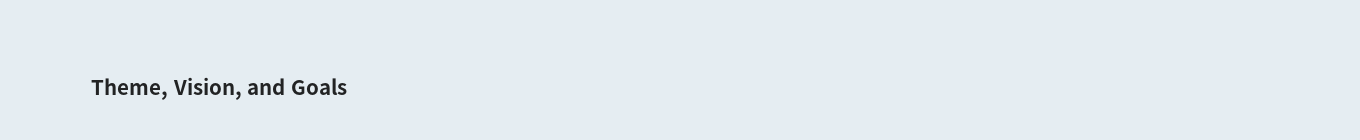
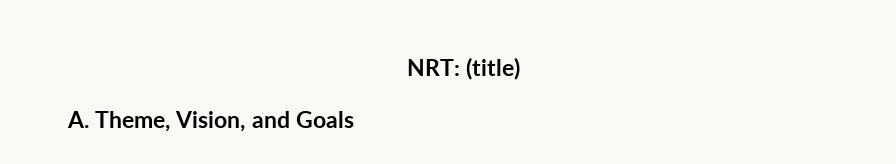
(91, 89) none -> [406,57,521,80] [67,111,89,128] NRT: (title) // A.

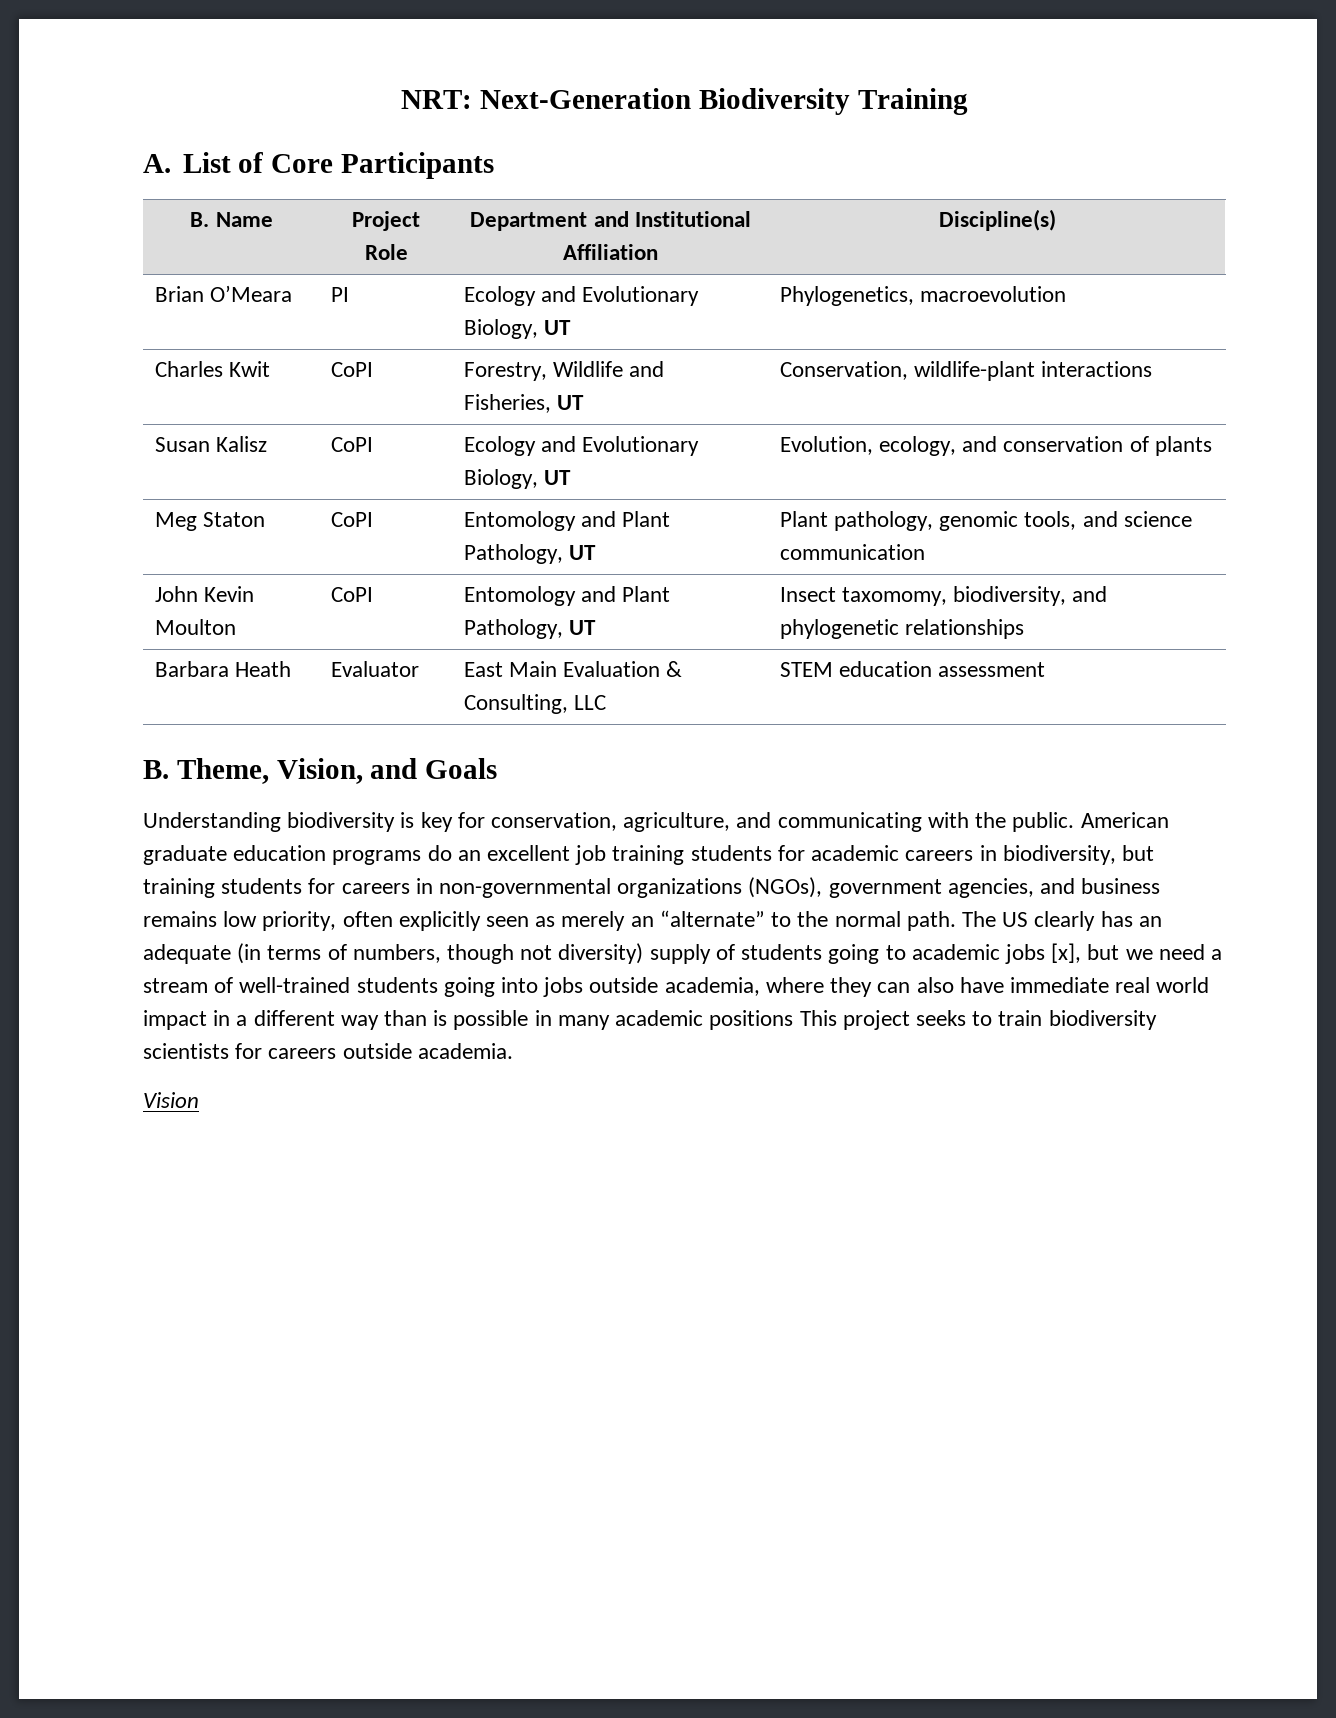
[466,57,521,80] [67,111,354,132] (title) // A. Theme, Vision, and Goals -> [480,88,968,115] [143,152,494,179] [190,212,273,227] [352,211,420,231] [364,244,408,260] [470,211,751,231] [563,244,658,260] [938,209,1056,231] [154,285,292,302] [330,287,349,302] [463,286,700,306] [463,319,571,339] [779,286,1066,306] [154,361,270,377] [330,362,373,377] [463,361,665,381] [463,394,584,413] [779,361,1153,381] [154,436,267,452] [330,437,373,452] [463,436,700,456] [463,469,571,489] [779,436,1212,456] [154,512,265,531] [330,512,373,527] [463,511,671,531] [463,544,596,564] [779,511,1192,531] [779,544,925,560] [154,586,254,602] [154,619,236,635] [330,587,373,602] [463,586,671,606] [463,619,596,639] [779,586,1108,606] [779,619,1024,639] [154,661,291,677] [330,661,419,677] [463,661,683,677] [463,694,606,714] [779,661,1046,677] [143,758,498,784] [143,812,1169,832] [143,845,1154,865] [143,877,1161,898] [143,910,1162,931] [143,943,1222,964] [143,977,1210,997] [143,1010,1157,1030] [143,1043,513,1059] [143,1092,199,1108] Next-Generation Biodiversity Training // A. List of Core Participants // B. Name | Project Role | Department and Institutional Affiliation | Discipline(s) // Brian O’Meara | PI | Ecology and Evolutionary Biology, UT | Phylogenetics, macroevolution // Charles Kwit | CoPI | Forestry, Wildlife and Fisheries, UT | Conservation, wildlife-plant interactions // Susan Kalisz | CoPI | Ecology and Evolutionary Biology, UT | Evolution, ecology, and conservation of plants // Meg Staton | CoPI | Entomology and Plant Pathology, UT | Plant pathology, genomic tools, and science communication // John Kevin Moulton | CoPI | Entomology and Plant Pathology, UT | Insect taxomomy, biodiversity, and phylogenetic relationships // Barbara Heath | Evaluator | East Main Evaluation & Consulting, LLC | STEM education assessment // B. Theme, Vision, and Goals // Understanding biodiversity is key for conservation, agriculture, and communicating with the public. American graduate education programs do an excellent job training students for academic careers in biodiversity, but training students for careers in non-governmental organizations (NGOs), government agencies, and business remains low priority, often explicitly seen as merely an “alternate” to the normal path. The US clearly has an adequate (in terms of numbers, though not diversity) supply of students going to academic jobs [x], but we need a stream of well-trained students going into jobs outside academia, where they can also have immediate real world impact in a different way than is possible in many academic positions This project seeks to train biodiversity scientists for careers outside academia. // Vision

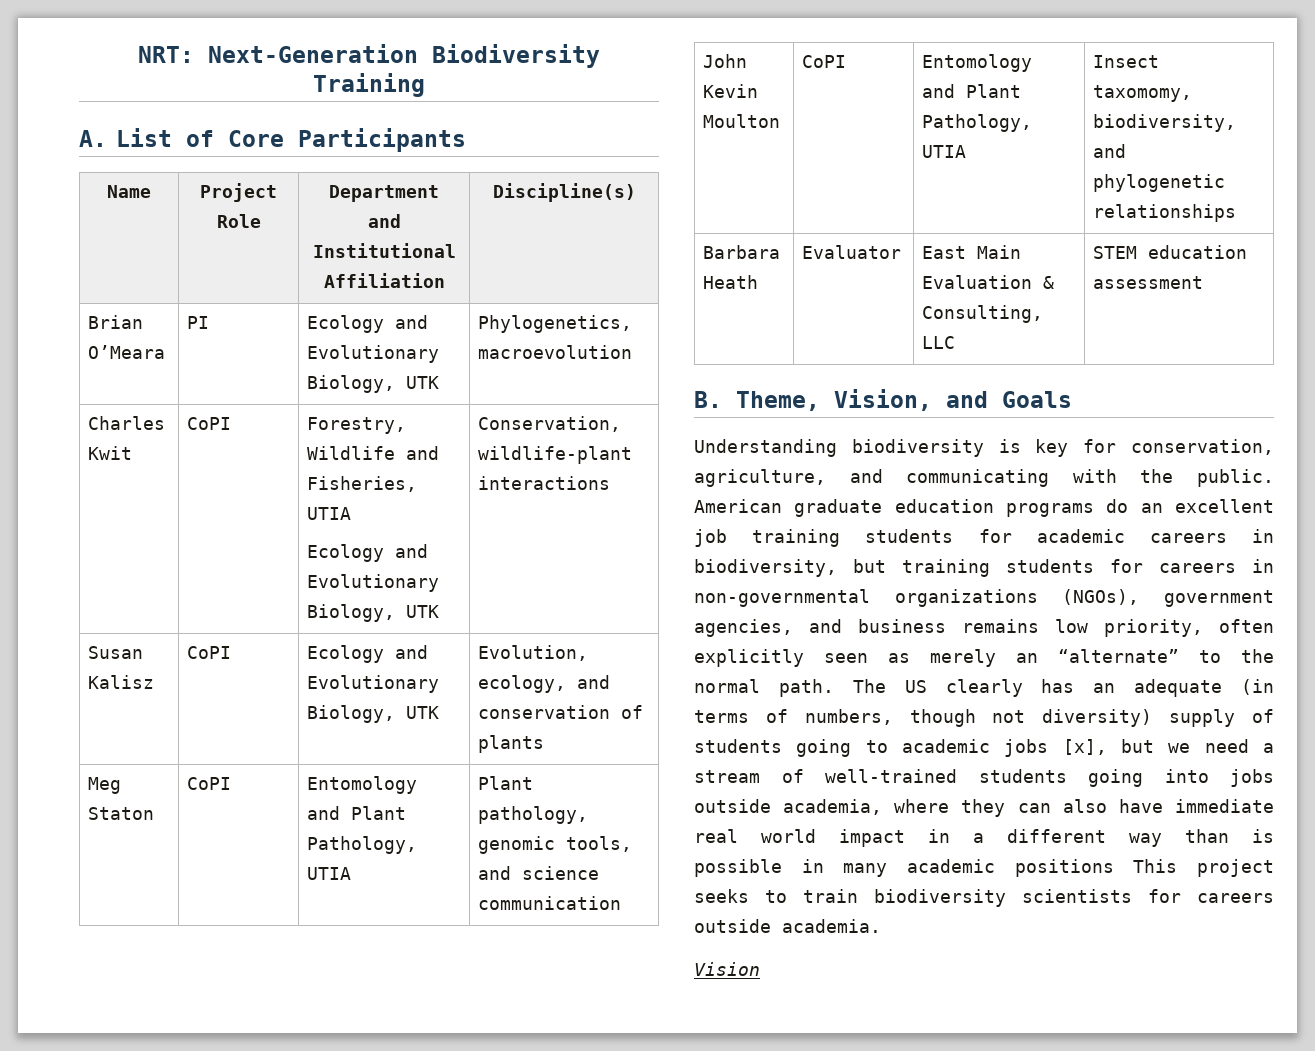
[190,212,210,227] B. -> (466, 140) none
[543,320,571,335] UT -> [406,376,440,389] UTK
[556,395,584,410] UT -> [307,507,352,520] [307,544,429,562] [307,574,440,592] [307,604,440,622] UTIA // Ecology and Evolutionary Biology, UTK
[543,470,571,485] UT -> [406,706,440,719] UTK
[568,545,596,560] UT -> [307,867,352,880] UTIA
[568,620,596,635] UT -> [922,145,967,158] UTIA

